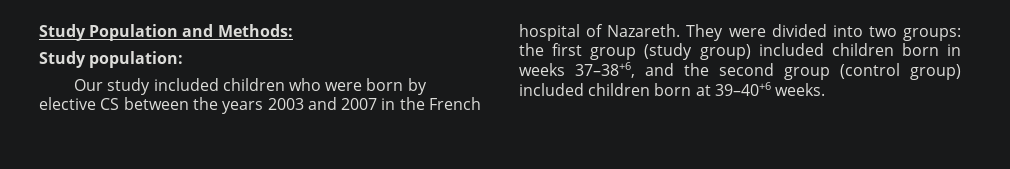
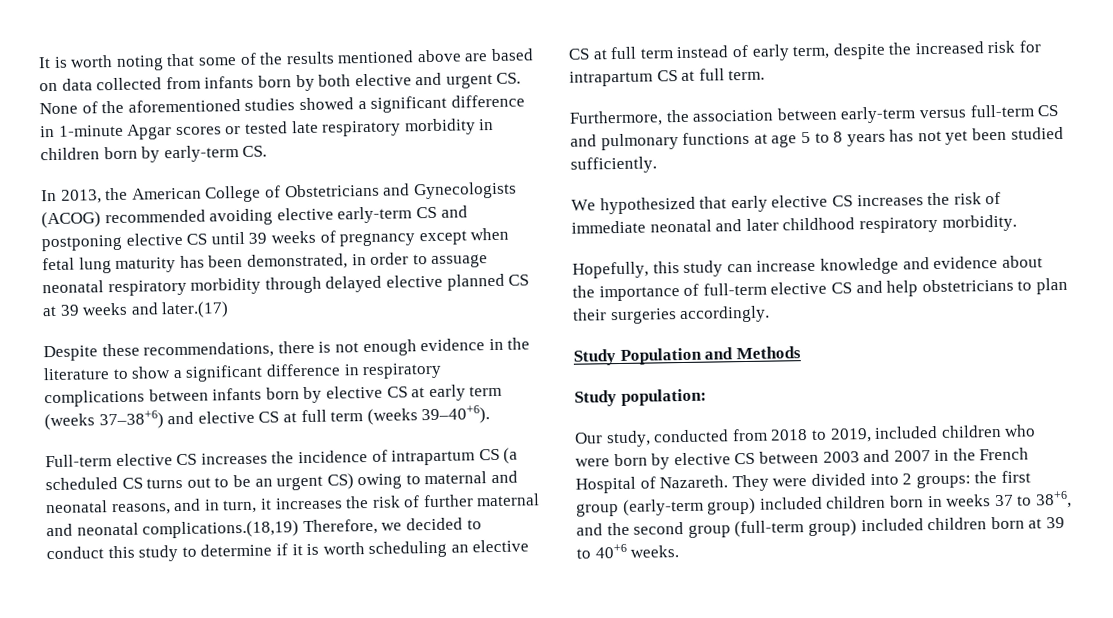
(39, 32) none -> [38,48,535,71] [39,72,522,92] [39,94,525,115] [40,118,495,140] [40,145,268,163] [41,181,517,204] [41,205,468,229] [41,227,510,252] [42,252,489,274] [42,273,530,297] [42,301,230,319] [43,337,531,362] [43,362,443,382] [44,384,503,408] [44,405,491,431] [45,447,519,468] [45,470,519,491] [45,493,541,516] [46,517,482,539] [46,539,530,562] [568,40,1042,61] [569,68,766,87] [569,104,1059,127] [570,126,1064,151] [570,156,657,174] [571,191,1002,215] [571,214,1017,234] [572,255,1043,279] [572,277,1068,302] [572,305,771,325] It is worth noting that some of the results mentioned above are based on data collected from infants born by both elective and urgent CS. None of the aforementioned studies showed a significant difference in 1-minute Apgar scores or tested late respiratory morbidity in children born by early-term CS. // In 2013, the American College of Obstetricians and Gynecologists (ACOG) recommended avoiding elective early-term CS and postponing elective CS until 39 weeks of pregnancy except when fetal lung maturity has been demonstrated, in order to assuage neonatal respiratory morbidity through delayed elective planned CS at 39 weeks and later.(17) // Despite these recommendations, there is not enough evidence in the literature to show a significant difference in respiratory complications between infants born by elective CS at early term (weeks 37–38+6) and elective CS at full term (weeks 39–40+6). // Full-term elective CS increases the incidence of intrapartum CS (a scheduled CS turns out to be an urgent CS) owing to maternal and neonatal reasons, and in turn, it increases the risk of further maternal and neonatal complications.(18,19) Therefore, we decided to conduct this study to determine if it is worth scheduling an elective CS at full term instead of early term, despite the increased risk for intrapartum CS at full term. // Furthermore, the association between early-term versus full-term CS and pulmonary functions at age 5 to 8 years has not yet been studied sufficiently. // We hypothesized that early elective CS increases the risk of immediate neonatal and later childhood respiratory morbidity. // Hopefully, this study can increase knowledge and evidence about the importance of full-term elective CS and help obstetricians to plan their surgeries accordingly. //
[217,24,293,37] Methods: -> [735,346,801,360] Methods
[107,78,151,95] study -> [605,428,872,448] study, conducted from 2018 to 2019,
[192,97,264,114] the years -> (819, 457) none
[519,24,580,41] hospital -> [575,476,636,494] Hospital
[868,26,897,37] two -> [902,473,913,485] 2
[644,43,693,60] (study -> [622,498,704,516] (early-term
[575,62,635,78] 37–38+6, -> [994,490,1072,509] 37 to 38+6,
[840,63,900,79] (control -> [734,520,805,538] (full-term
[714,82,771,96] 39–40+6 -> [1045,516,1065,529] [576,543,627,559] 39 to 40+6

